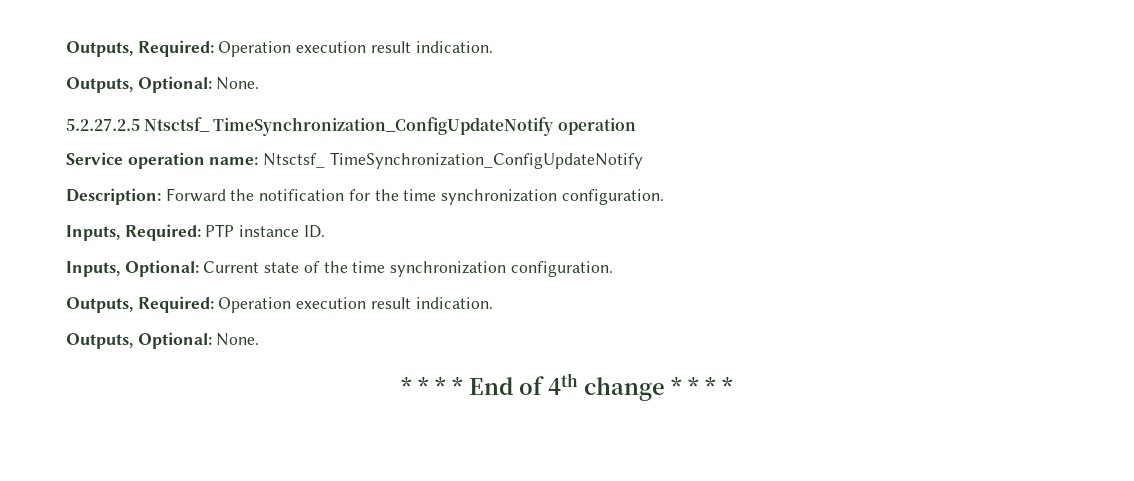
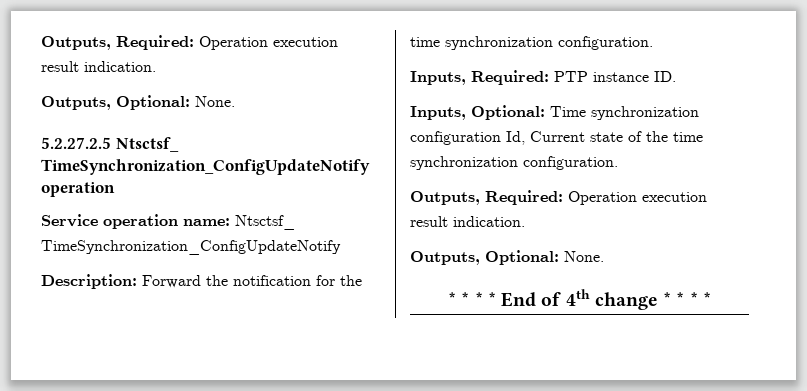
(199, 268) none -> [550,106,699,120] [410,131,525,145] Time synchronization configuration Id,

